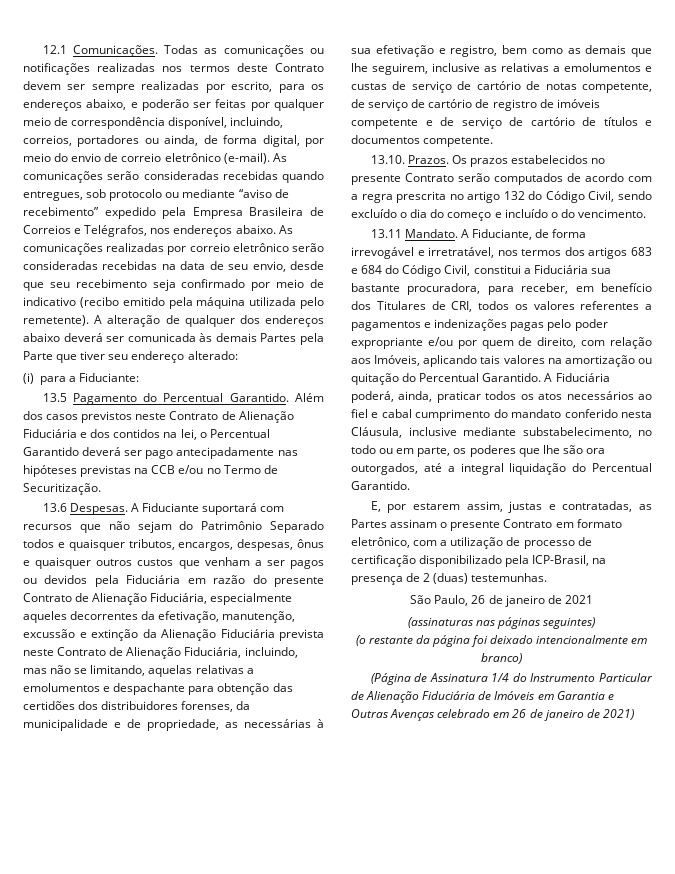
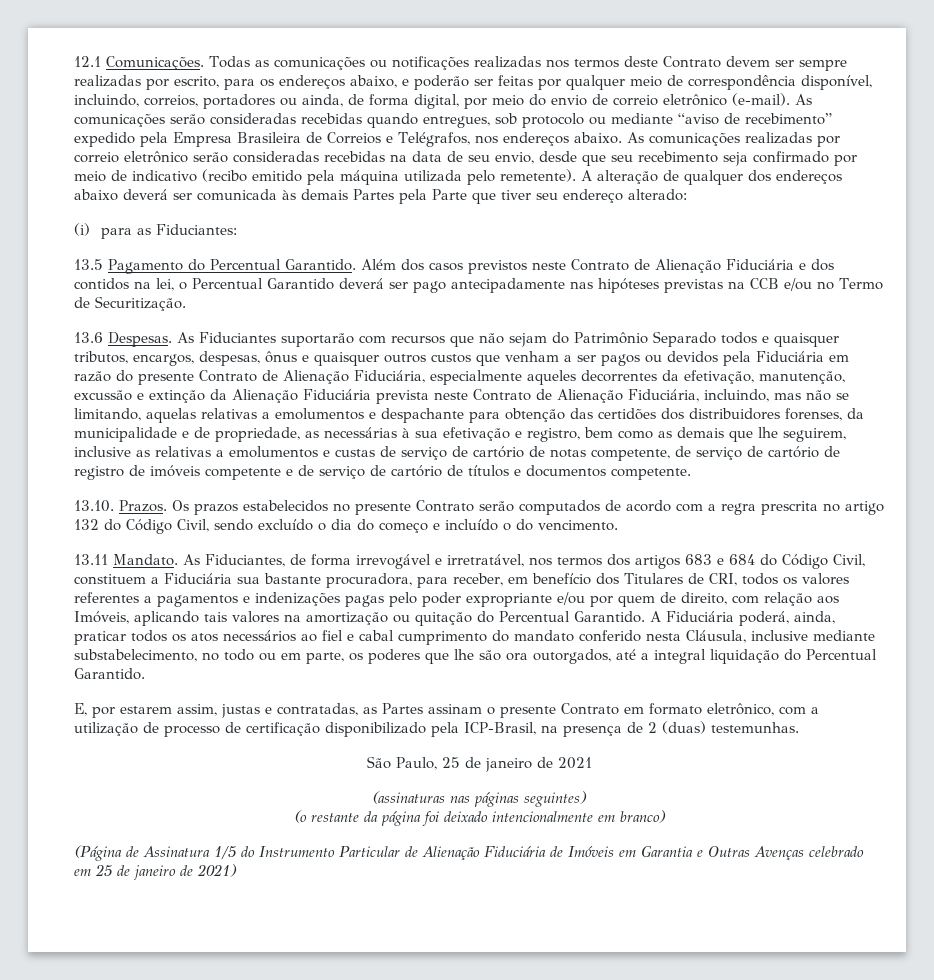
[68,373,139,382] a Fiduciante: -> [137,224,238,235] as Fiduciantes:
[130,503,258,515] A Fiduciante suportará -> [177,332,354,347] As Fiduciantes suportarão
[460,229,532,240] A Fiduciante, -> [183,554,285,567] As Fiduciantes,
[473,265,521,274] constitui -> [74,574,146,585] constituem
[471,595,486,604] 26 -> [441,757,460,768] 25
[491,673,510,682] 1/4 -> [214,846,236,859] 1/5
[512,709,527,718] 26 -> [95,864,112,877] 25

